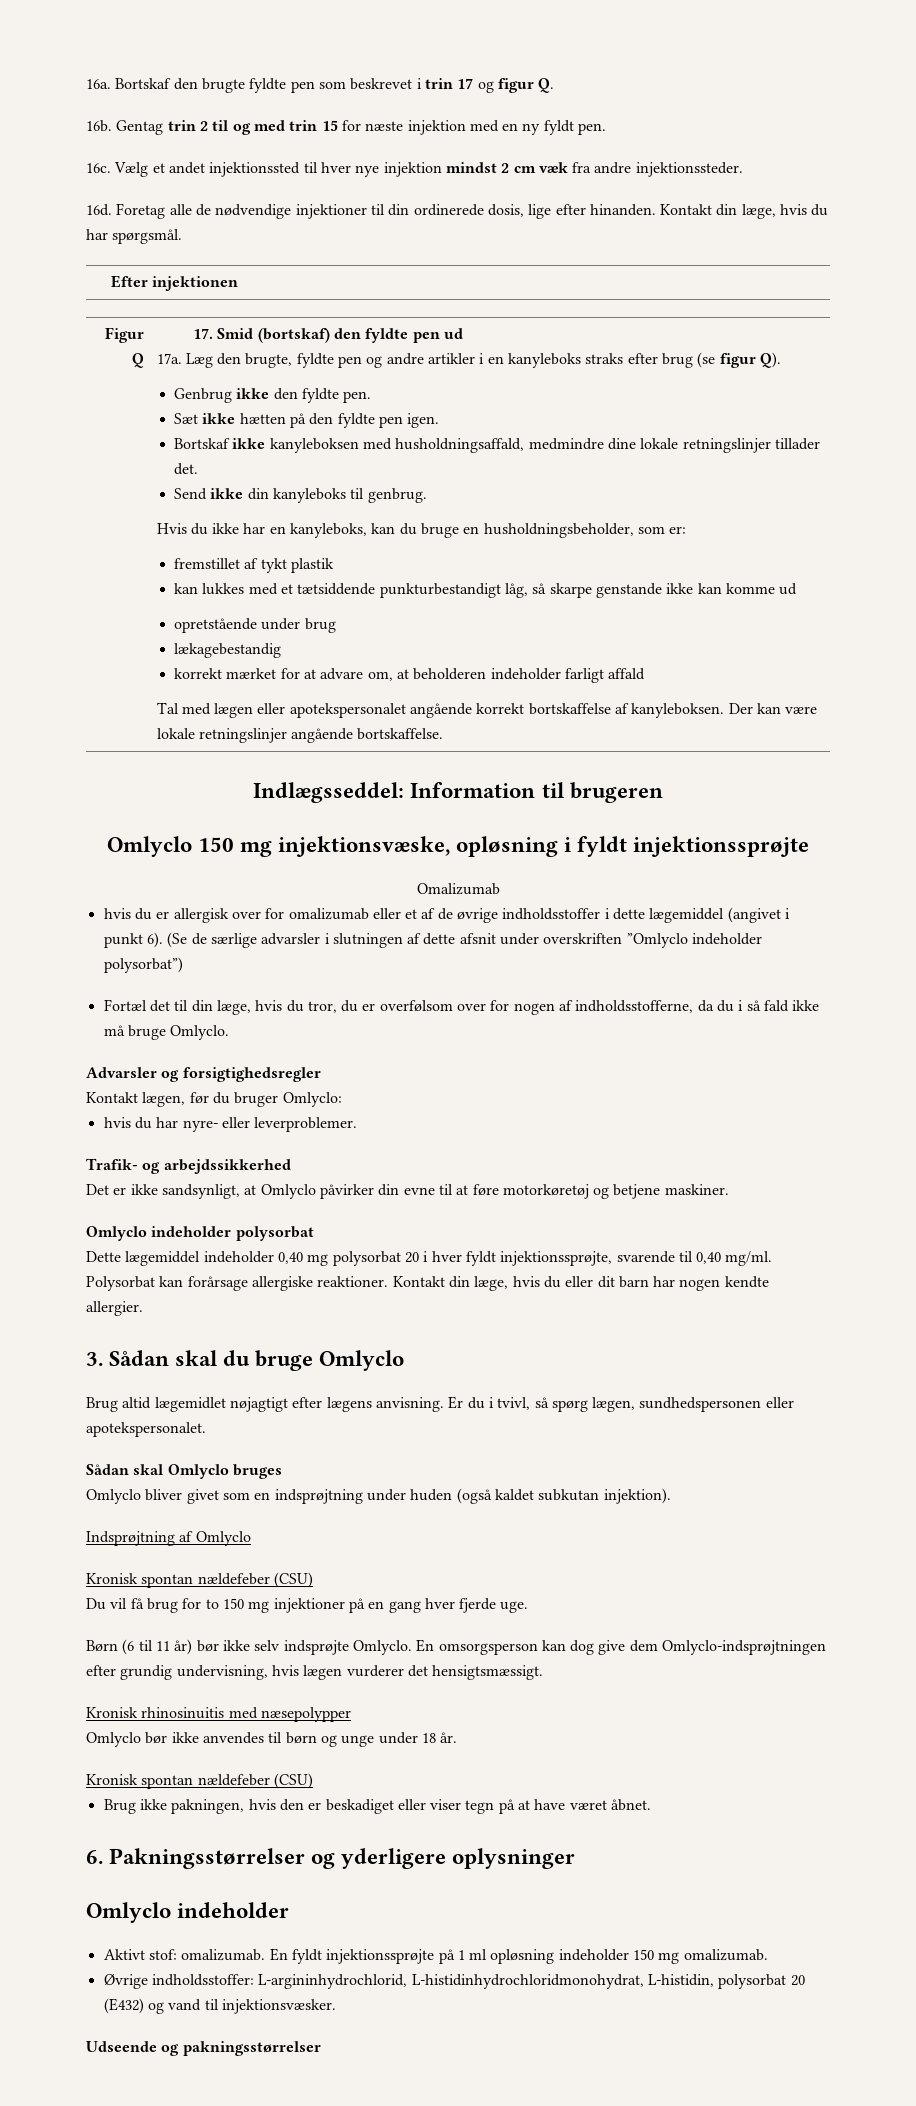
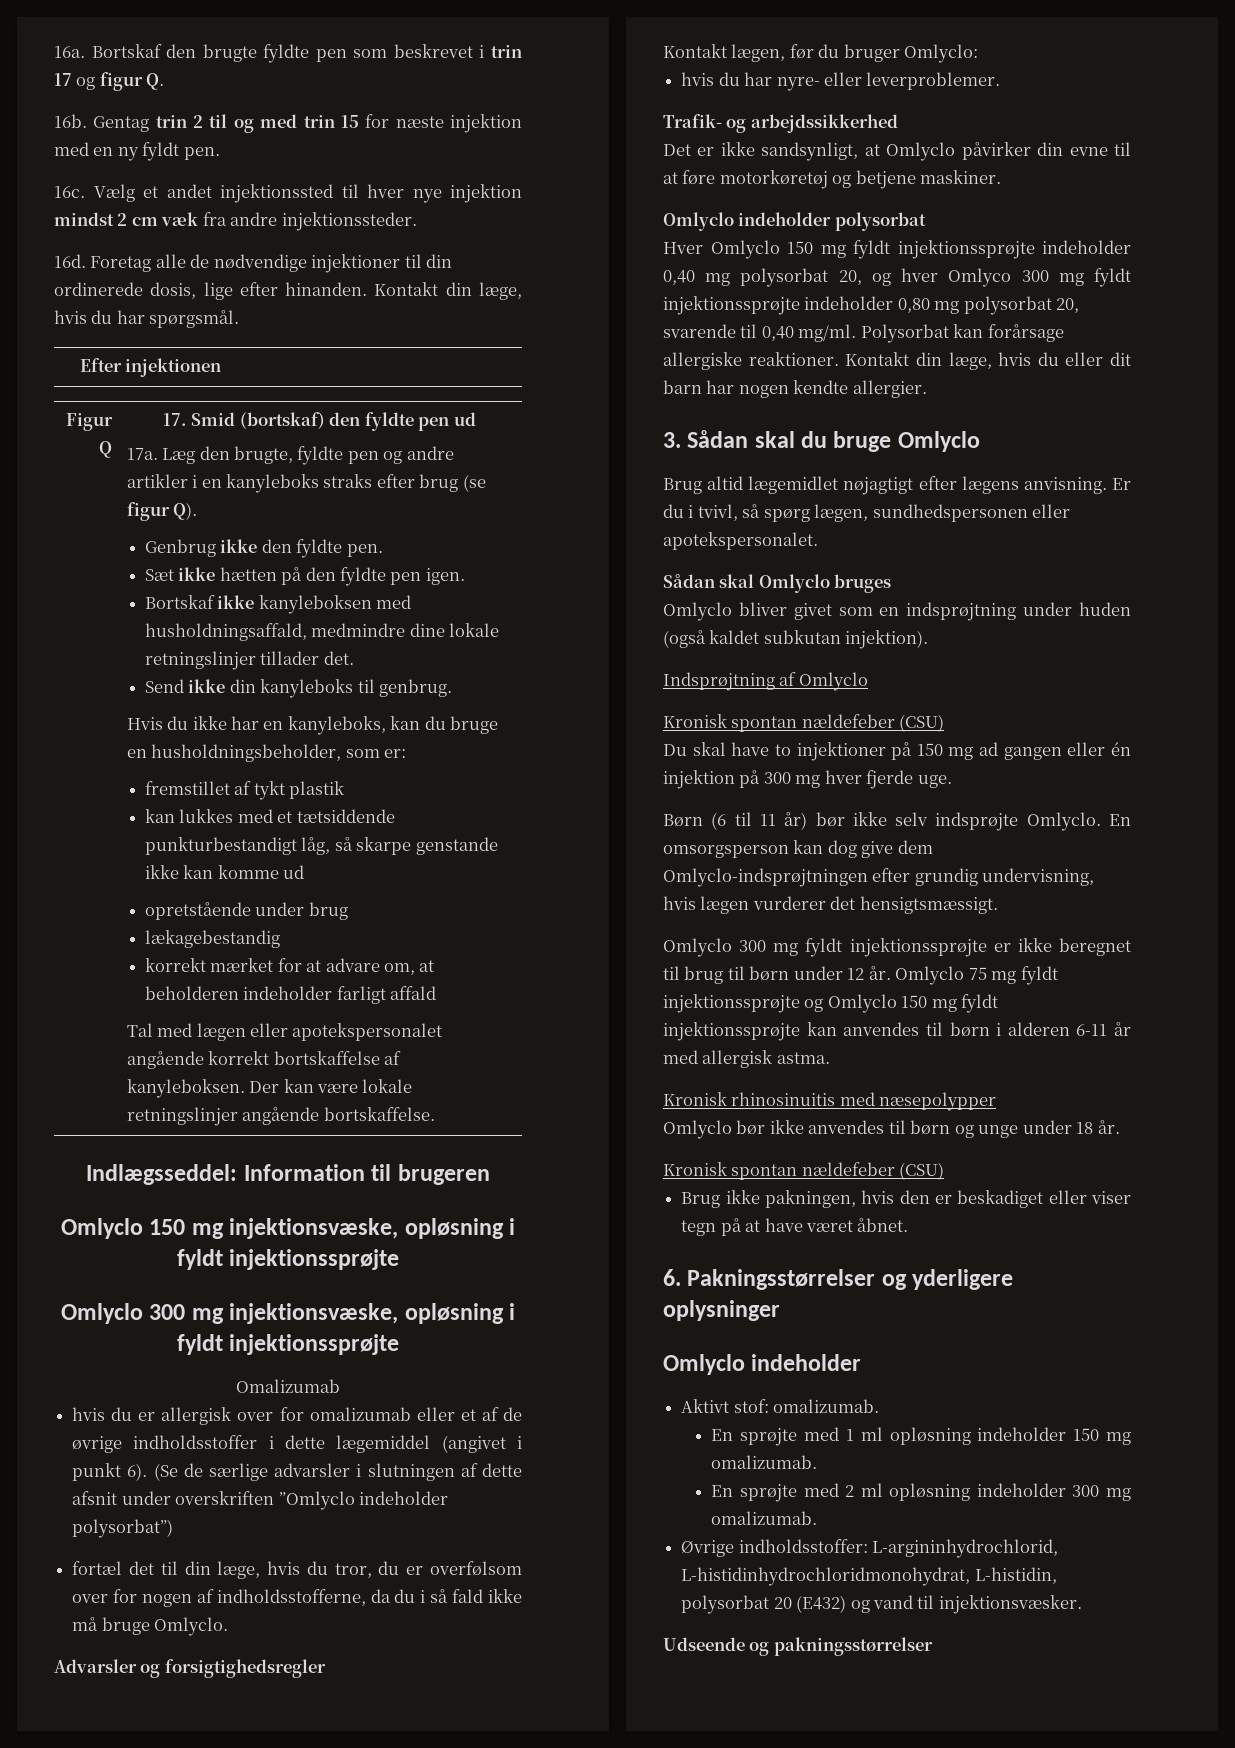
(810, 846) none -> [61,1303,515,1324] [176,1334,400,1355] // Omlyclo 300 mg injektionsvæske, opløsning i fyldt injektionssprøjte
[103,999,147,1011] Fortæl -> [72,1561,123,1575] fortæl
[86,1251,613,1266] Dette lægemiddel indeholder 0,40 mg polysorbat 20 i hver fyldt injektionssprøjte, -> [663,240,1131,259] [663,268,1131,287] [663,296,1080,315] Hver Omlyclo 150 mg fyldt injektionssprøjte indeholder 0,40 mg polysorbat 20, og hver Omlyco 300 mg fyldt injektionssprøjte indeholder 0,80 mg polysorbat 20,
[110,1598,421,1613] vil få brug for to 150 mg injektioner på en gang -> [692,742,1131,761] [663,770,821,789] skal have to injektioner på 150 mg ad gangen eller én injektion på 300 mg
(544, 1672) none -> [663,938,1131,957] [663,966,1058,985] [663,994,999,1013] [663,1022,1131,1041] [663,1050,830,1068] // Omlyclo 300 mg fyldt injektionssprøjte er ikke beregnet til brug til børn under 12 år. Omlyclo 75 mg fyldt injektionssprøjte og Omlyclo 150 mg fyldt injektionssprøjte kan anvendes til børn i alderen 6-11 år med allergisk astma.
[269,1948,455,1964] En fyldt injektionssprøjte på -> [711,1427,840,1446] // En sprøjte med
(768, 1955) none -> [711,1483,1131,1502] [711,1511,818,1525] // En sprøjte med 2 ml opløsning indeholder 300 mg omalizumab.

